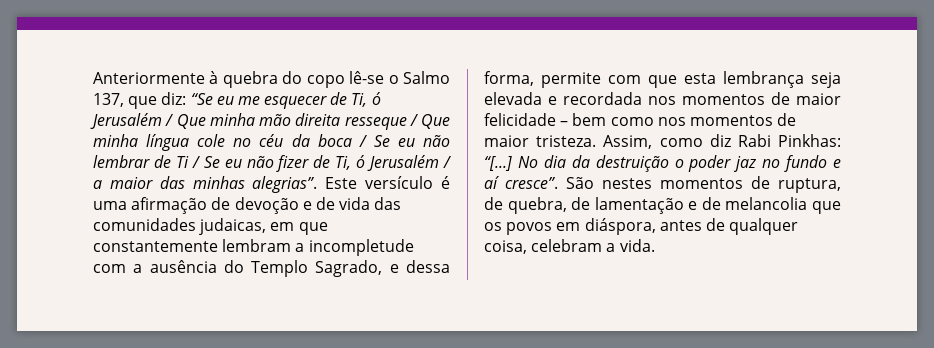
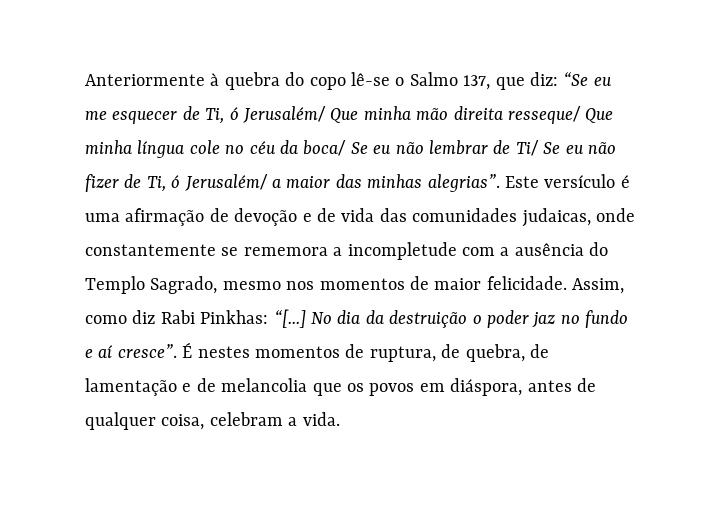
[90,113,174,129] Jerusalém / -> [243,106,326,123] Jerusalém/
[344,114,418,130] resseque / -> [507,106,581,124] resseque/
[317,134,367,147] boca / -> [303,140,347,156] boca/
[175,156,200,168] Ti / -> [515,140,539,156] Ti/
[367,155,452,171] Jerusalém / -> [184,174,268,191] Jerusalém/
[270,222,328,235] [93,239,292,252] em que constantemente lembram -> [596,208,635,222] [85,244,328,256] onde constantemente se rememora
[389,260,450,273] [484,71,841,88] [484,92,841,105] [484,113,797,126] [484,135,597,147] e dessa forma, permite com que esta lembrança seja elevada e recordada nos momentos de maior felicidade – bem como nos momentos de maior tristeza. -> [222,276,567,290] mesmo nos momentos de maior felicidade.
[566,177,594,189] São -> [182,342,193,358] É

